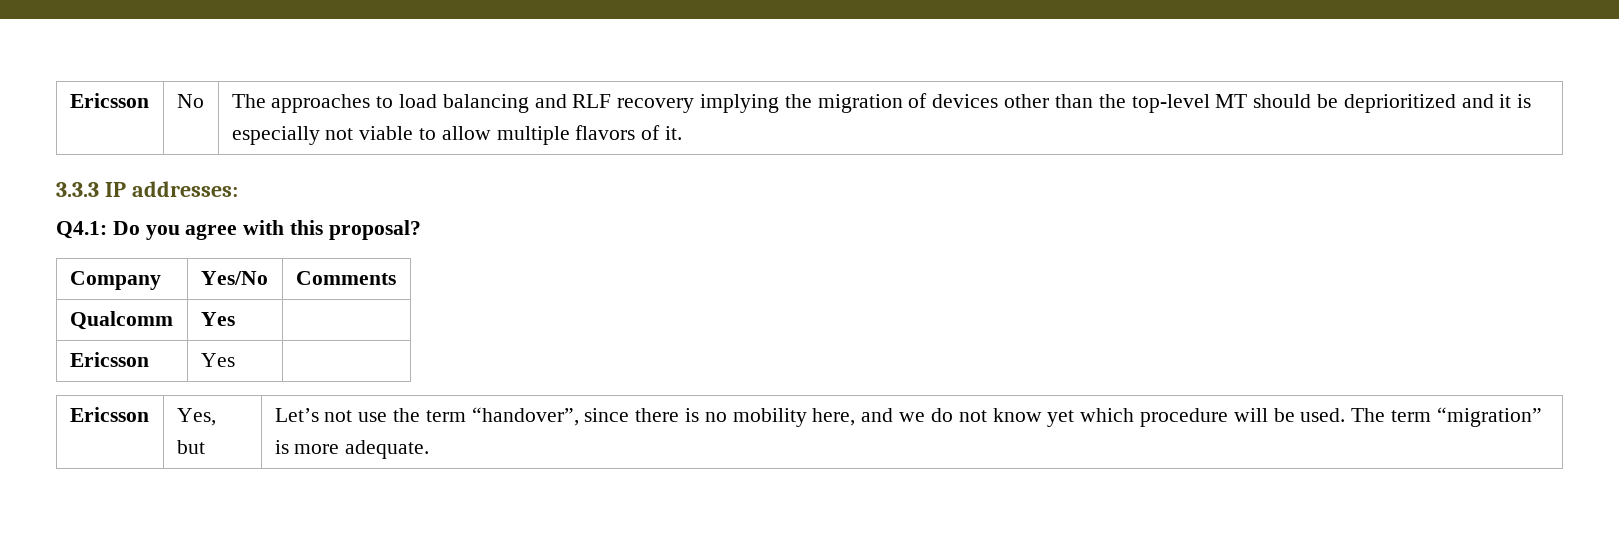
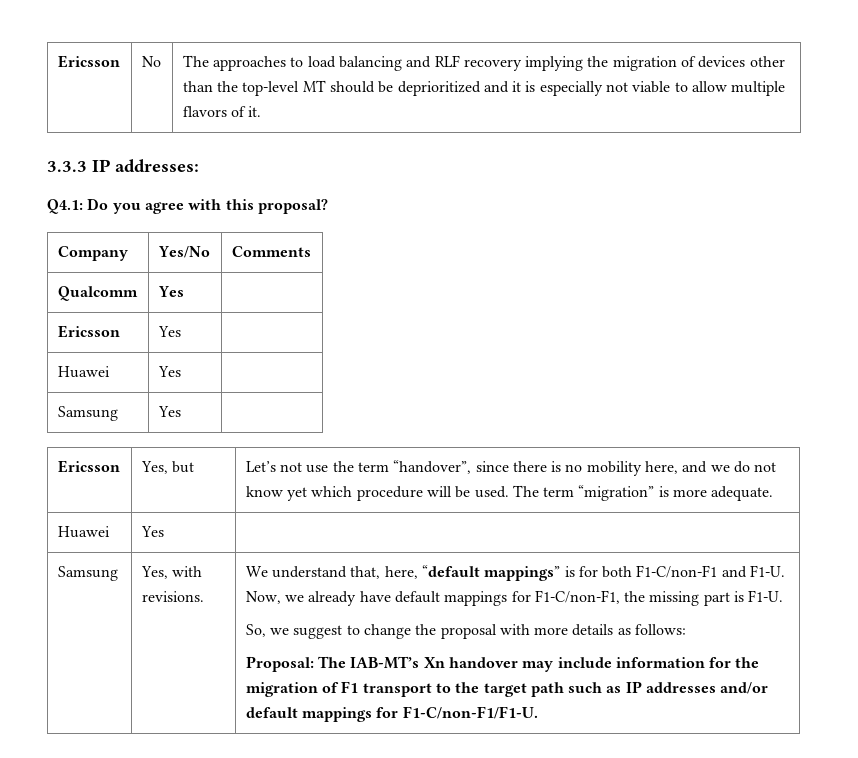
(235, 360) none -> [57,366,110,378] [157,366,181,377] [57,406,118,421] [157,406,181,417] // Huawei | Yes | // Samsung | Yes |
(430, 449) none -> [57,526,110,538] [140,526,164,537] [57,566,118,581] [140,566,202,579] [141,591,204,602] [245,565,786,581] [245,590,784,606] [245,624,687,639] [245,656,760,672] [245,681,769,697] [245,706,538,722] // Huawei | Yes | // Samsung | Yes, with revisions. | We understand that, here, “default mappings” is for both F1-C/non-F1 and F1-U. Now, we already have default mappings for F1-C/non-F1, the missing part is F1-U. // So, we suggest to change the proposal with more details as follows: // Proposal: The IAB-MT’s Xn handover may include information for the migration of F1 transport to the target path such as IP addresses and/or default mappings for F1-C/non-F1/F1-U.

